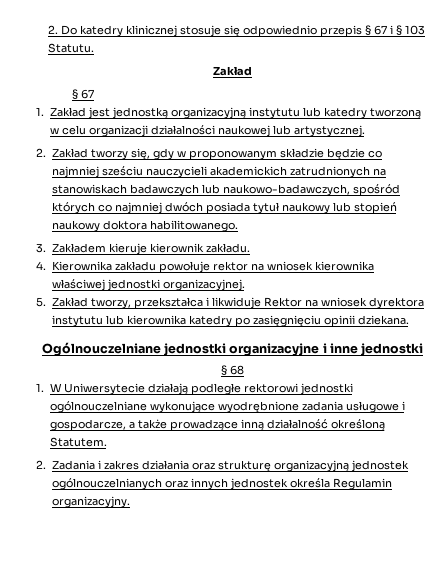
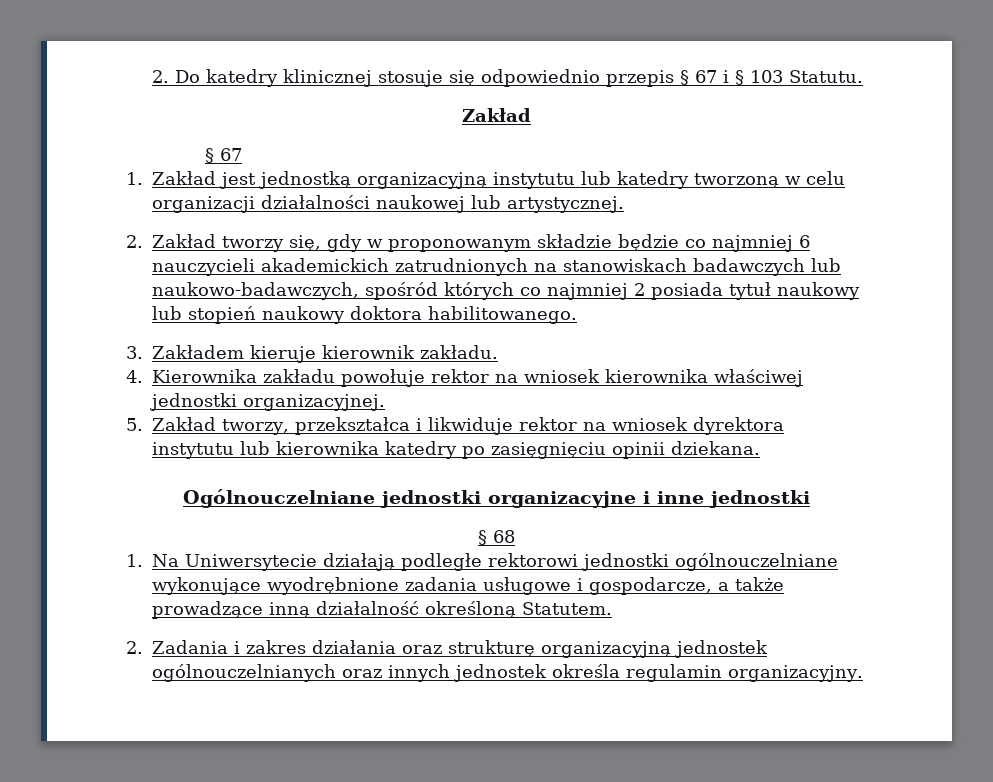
[101,166,143,176] sześciu -> [799,235,811,248] 6
[164,202,203,212] dwóch -> [634,283,646,296] 2
[263,297,302,307] Rektor -> [519,417,578,431] rektor
[49,383,62,392] W -> [152,554,180,567] Na
[332,478,392,490] Regulamin -> [626,664,723,682] regulamin

